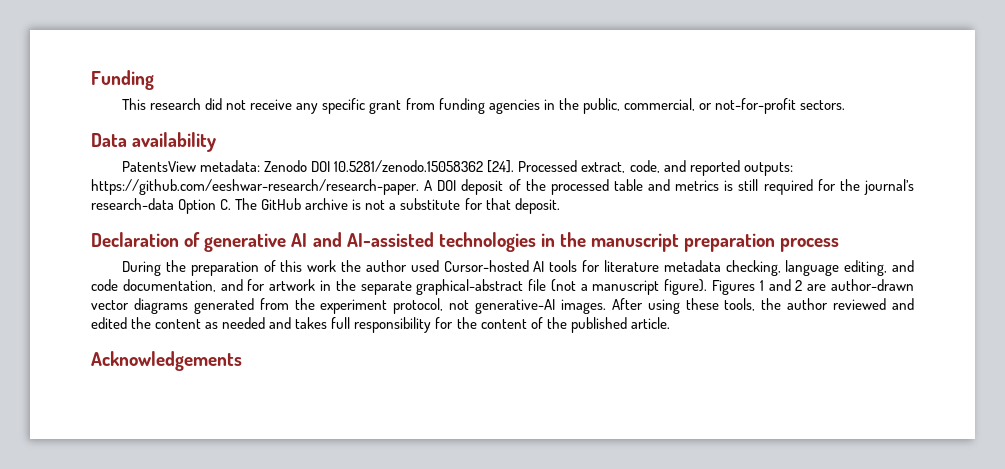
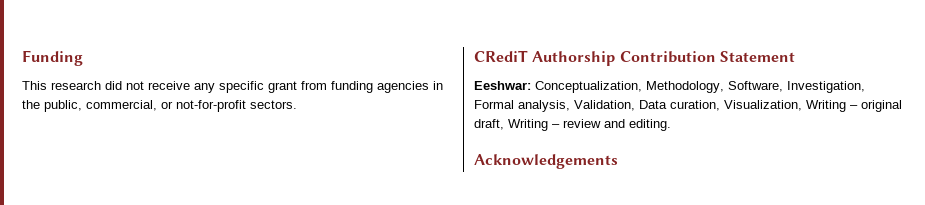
[91,132,217,152] [122,160,793,176] [91,179,914,195] [91,198,560,214] [91,232,840,252] [122,260,914,276] [91,279,914,295] [91,298,914,314] [91,317,670,333] Data availability // PatentsView metadata: Zenodo DOI 10.5281/zenodo.15058362 [24]. Processed extract, code, and reported outputs: https://github.com/eeshwar-research/research-paper. A DOI deposit of the processed table and metrics is still required for the journal’s research-data Option C. The GitHub archive is not a substitute for that deposit. // Declaration of generative AI and AI-assisted technologies in the manuscript preparation process // During the preparation of this work the author used Cursor-hosted AI tools for literature metadata checking, language editing, and code documentation, and for artwork in the separate graphical-abstract file (not a manuscript figure). Figures 1 and 2 are author-drawn vector diagrams generated from the experiment protocol, not generative-AI images. After using these tools, the author reviewed and edited the content as needed and takes full responsibility for the content of the published article. -> [474,50,795,66] [474,81,865,93] [474,100,902,112] [474,119,671,131] CRediT Authorship Contribution Statement // Eeshwar: Conceptualization, Methodology, Software, Investigation, Formal analysis, Validation, Data curation, Visualization, Writing – original draft, Writing – review and editing.

